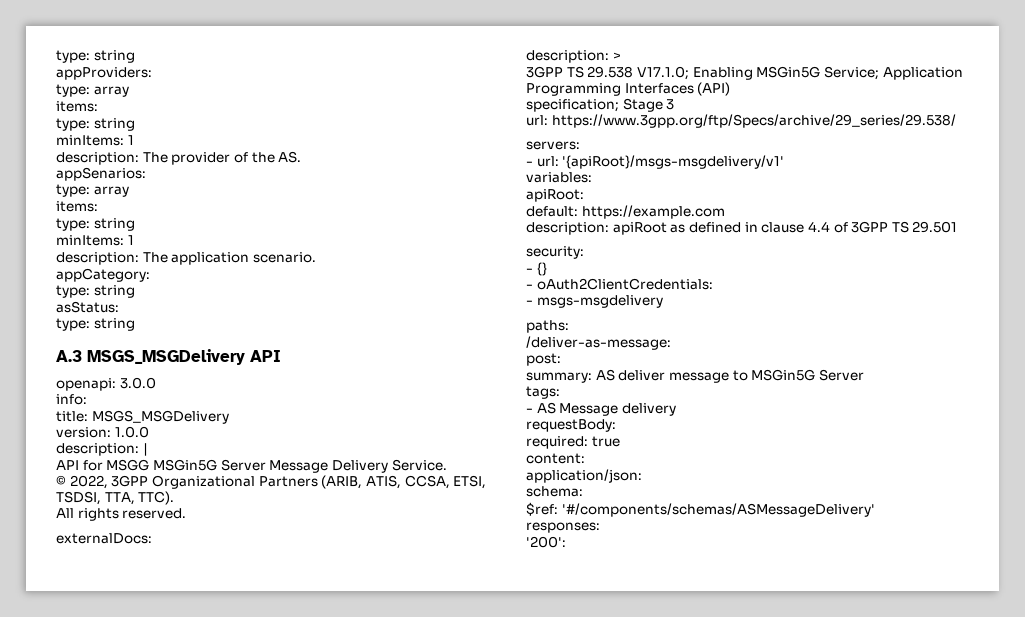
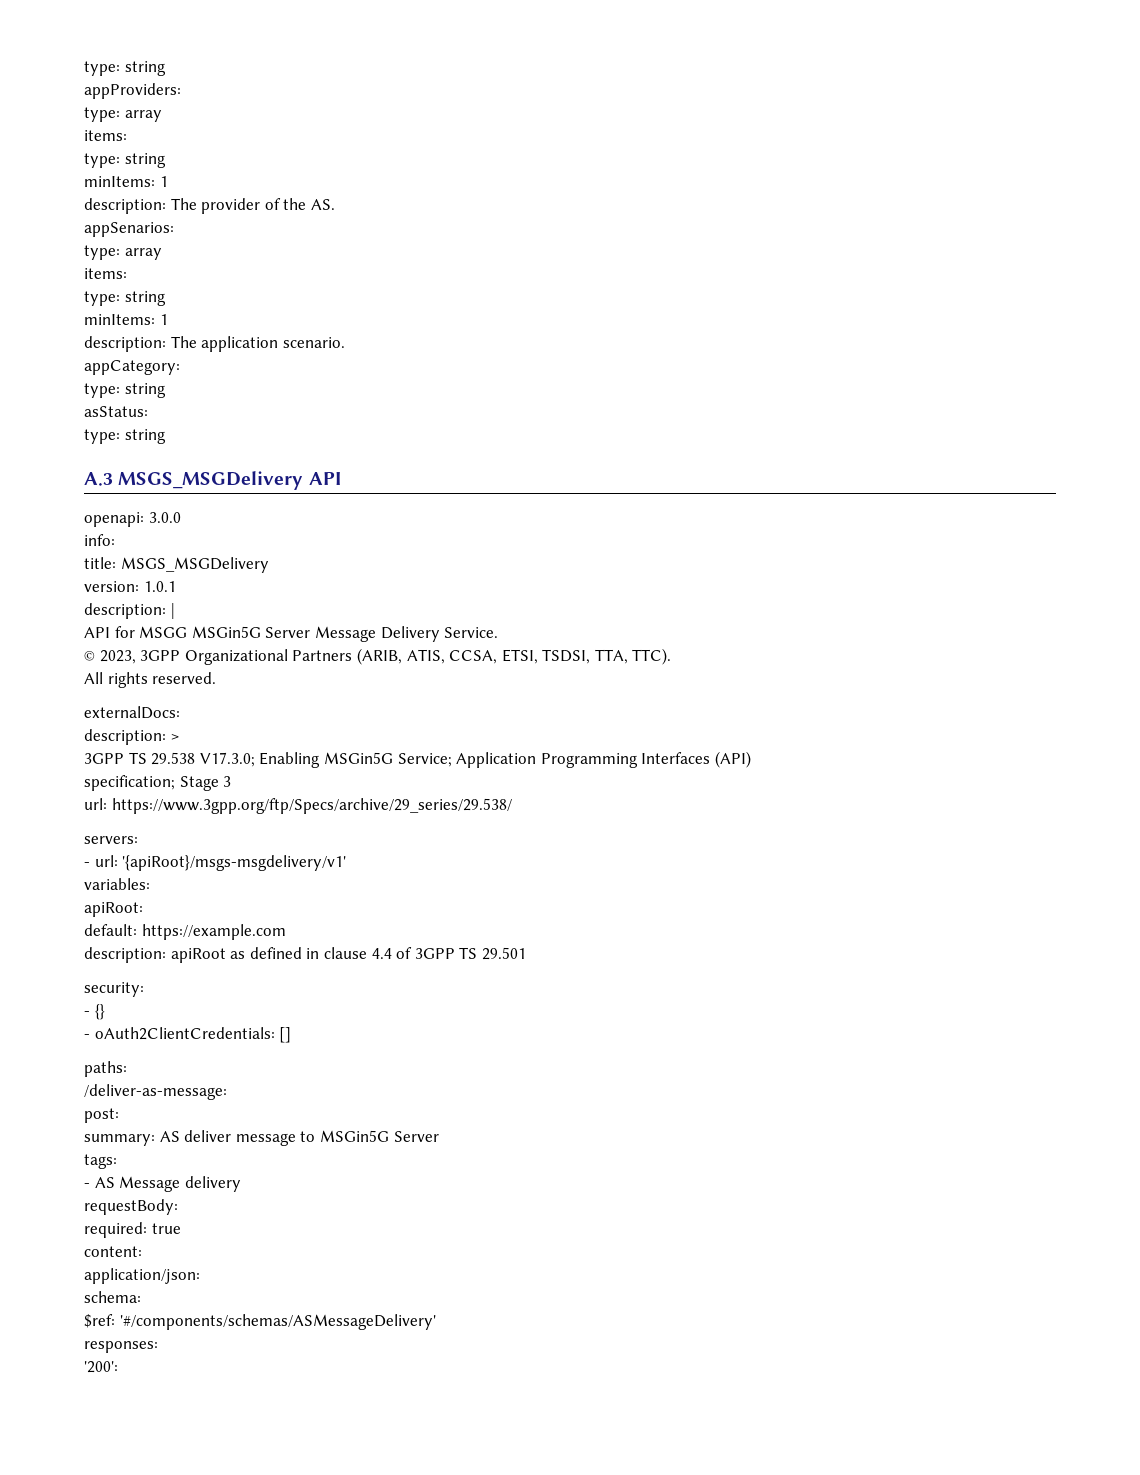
[114,426,149,438] 1.0.0 -> [143,581,176,592] 1.0.1
[69,475,108,489] 2022, -> [99,650,136,664] 2023,
[636,66,689,80] V17.1.0; -> [199,752,255,767] V17.3.0;
[526,295,663,308] // - msgs-msgdelivery -> [279,1027,292,1043] []

